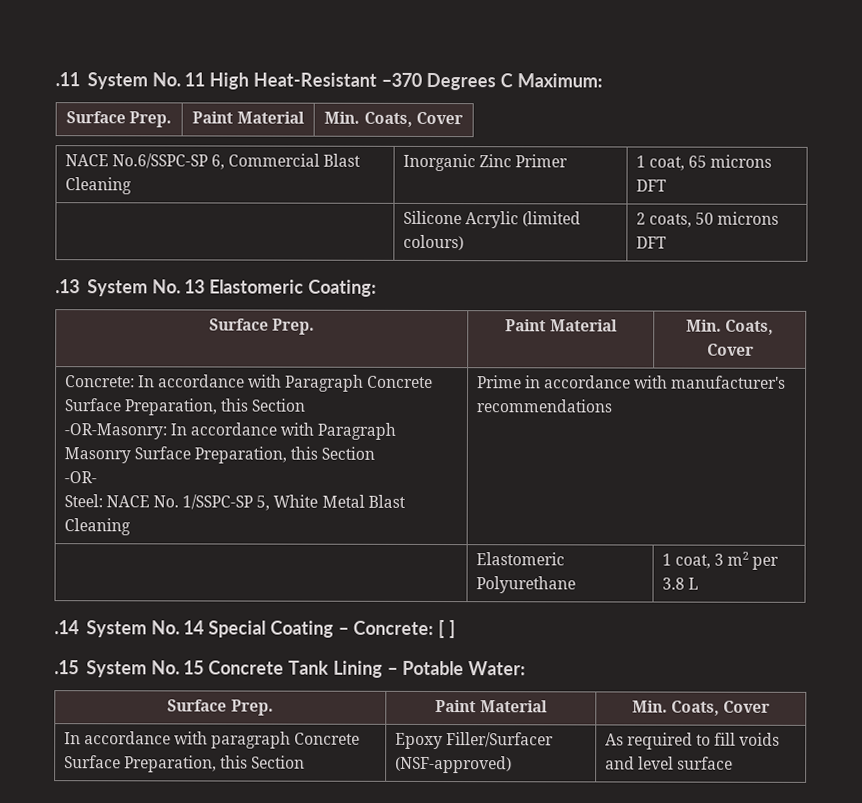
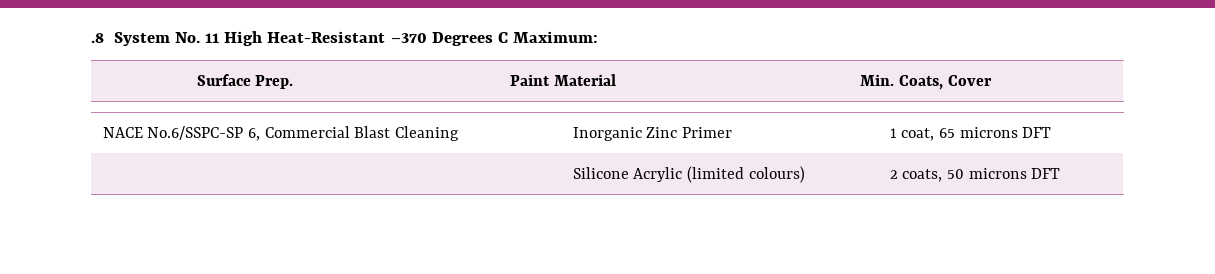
[55,72,80,87] .11 -> [91,33,104,43] .8
[55,279,378,297] [208,318,316,335] [505,319,618,332] [685,319,775,335] [706,343,754,356] [64,374,434,392] [63,398,307,416] [63,422,397,440] [63,446,376,464] [63,471,97,484] [63,494,406,511] [63,518,131,536] [476,375,787,389] [475,399,613,413] [475,552,565,566] [475,576,576,594] [661,551,780,570] [661,577,699,590] [54,620,456,639] [54,660,526,678] [167,699,274,716] [435,700,548,713] [631,700,771,716] [63,731,361,749] [63,755,306,773] [394,732,554,750] [394,755,512,774] [604,732,781,750] [604,756,733,770] // .13 System No. 13 Elastomeric Coating: // Surface Prep. | Paint Material | Min. Coats, Cover // Concrete: In accordance with Paragraph Concrete Surface Preparation, this Section // -OR-Masonry: In accordance with Paragraph Masonry Surface Preparation, this Section // -OR- // Steel: NACE No. 1/SSPC-SP 5, White Metal Blast Cleaning | Prime in accordance with manufacturer's recommendations // | Elastomeric Polyurethane | 1 coat, 3 m2 per 3.8 L // .14 System No. 14 Special Coating – Concrete: [ ] // .15 System No. 15 Concrete Tank Lining – Potable Water: // Surface Prep. | Paint Material | Min. Coats, Cover // In accordance with paragraph Concrete Surface Preparation, this Section | Epoxy Filler/Surfacer (NSF-approved) | As required to fill voids and level surface -> (1061, 173) none

